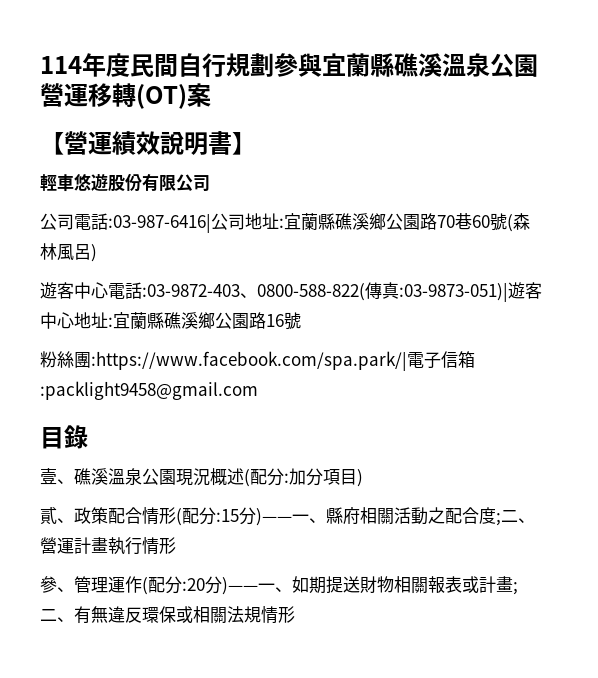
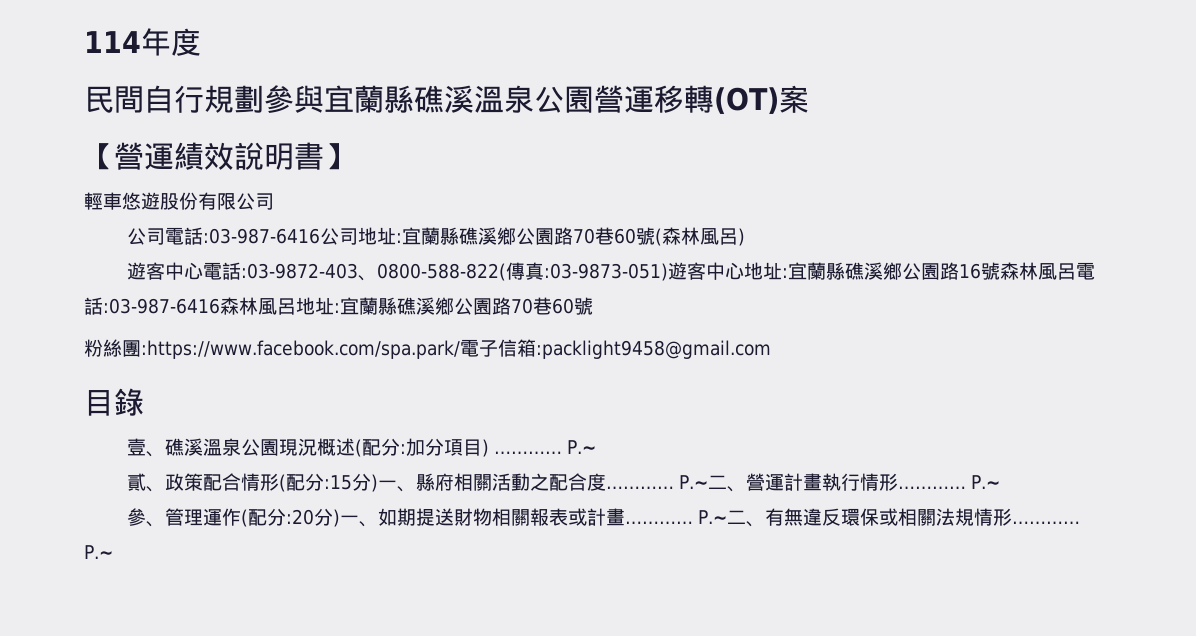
(130, 65) none -> (201, 42) //
[108,214,211,233] :03-987-6416| -> [202,228,320,244] :03-987-6416
[399,283,508,302] :03-9873-051)| -> [543,263,668,281] :03-9873-051)
(301, 321) none -> [999,262,1095,280] [84,297,593,315] 森林風呂電話:03-987-6416森林風呂地址:宜蘭縣礁溪鄉公園路70巷60號
[91,351,407,371] :https://www.facebook.com/spa.park/| -> [141,340,460,359] :https://www.facebook.com/spa.park/
(363, 478) none -> [493,440,596,454] ………… P.~
[256,508,292,526] )—— -> [370,474,378,492] )
[496,513,501,526] ; -> [605,475,708,489] ………… P.~
(176, 545) none -> [897,475,1000,489] ………… P.~
[222,577,258,595] )—— -> [332,509,340,527] )
[513,582,518,595] ; -> [624,510,727,524] ………… P.~
(295, 614) none -> [1011,521,1080,524] [84,545,113,559] ………… P.~

